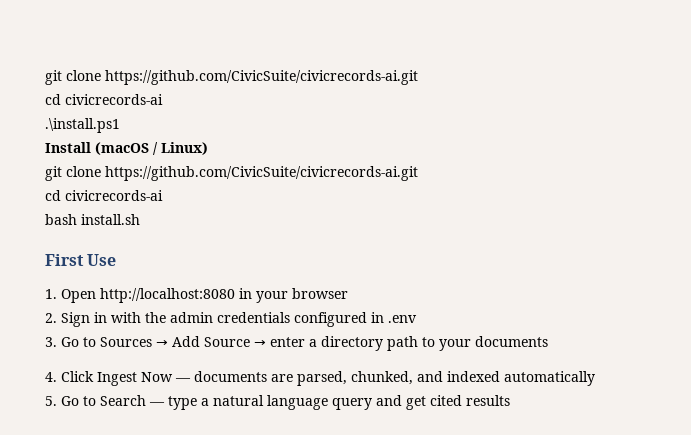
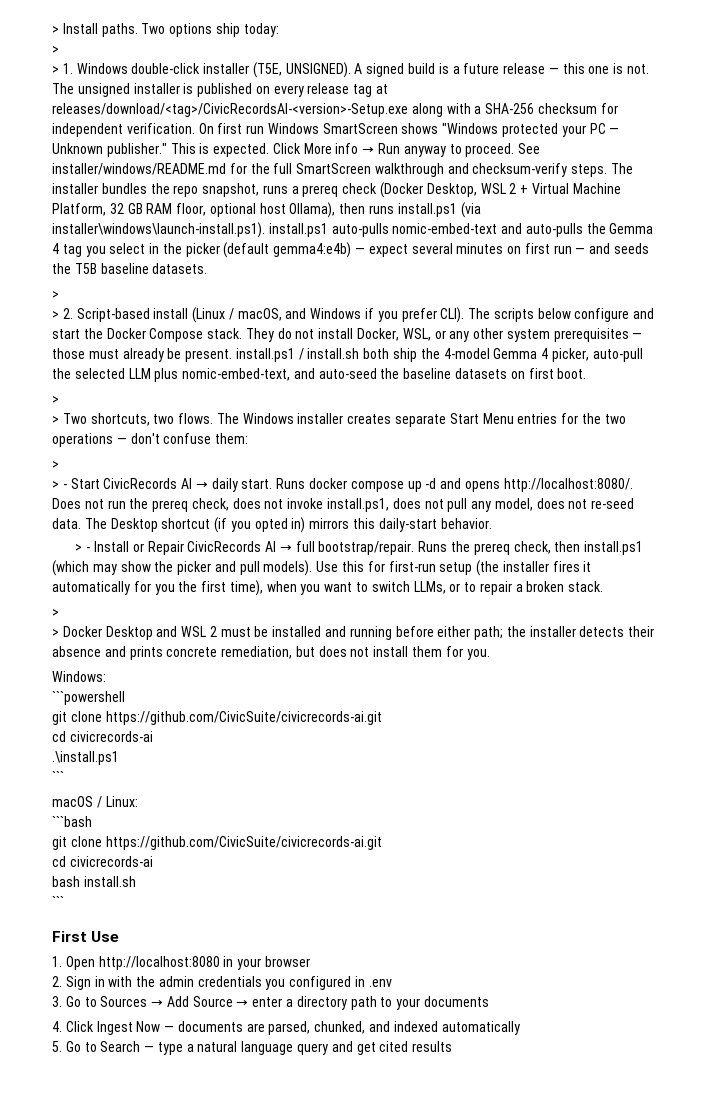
(45, 77) none -> [52,23,279,37] [52,46,59,54] [52,62,650,78] [52,83,389,97] [52,103,618,117] [52,123,620,137] [52,143,541,157] [52,163,634,177] [52,182,621,198] [52,202,481,218] [52,222,654,238] [52,242,650,258] [52,263,208,274] [52,291,59,299] [52,307,655,323] [52,328,643,342] [52,348,643,362] [52,368,587,382] [52,396,59,404] [52,413,626,427] [52,433,249,447] [52,461,59,469] [52,478,633,492] [52,498,635,512] [52,517,492,533] [75,541,644,555] [52,560,592,576] [52,580,604,596] [52,609,59,617] [52,626,655,640] [52,646,490,660] [52,671,106,682] [52,691,125,705] > Install paths. Two options ship today: // > // > 1. Windows double-click installer (T5E, UNSIGNED). A signed build is a future release — this one is not. The unsigned installer is published on every release tag at releases/download/<tag>/CivicRecordsAI-<version>-Setup.exe along with a SHA-256 checksum for independent verification. On first run Windows SmartScreen shows "Windows protected your PC — Unknown publisher." This is expected. Click More info → Run anyway to proceed. See installer/windows/README.md for the full SmartScreen walkthrough and checksum-verify steps. The installer bundles the repo snapshot, runs a prereq check (Docker Desktop, WSL 2 + Virtual Machine Platform, 32 GB RAM floor, optional host Ollama), then runs install.ps1 (via installer\windows\launch-install.ps1). install.ps1 auto-pulls nomic-embed-text and auto-pulls the Gemma 4 tag you select in the picker (default gemma4:e4b) — expect several minutes on first run — and seeds the T5B baseline datasets. // > // > 2. Script-based install (Linux / macOS, and Windows if you prefer CLI). The scripts below configure and start the Docker Compose stack. They do not install Docker, WSL, or any other system prerequisites — those must already be present. install.ps1 / install.sh both ship the 4-model Gemma 4 picker, auto-pull the selected LLM plus nomic-embed-text, and auto-seed the baseline datasets on first boot. // > // > Two shortcuts, two flows. The Windows installer creates separate Start Menu entries for the two operations — don't confuse them: // > // > - Start CivicRecords AI → daily start. Runs docker compose up -d and opens http://localhost:8080/. Does not run the prereq check, does not invoke install.ps1, does not pull any model, does not re-seed data. The Desktop shortcut (if you opted in) mirrors this daily-start behavior. // > - Install or Repair CivicRecords AI → full bootstrap/repair. Runs the prereq check, then install.ps1 (which may show the picker and pull models). Use this for first-run setup (the installer fires it automatically for you the first time), when you want to switch LLMs, or to repair a broken stack. // > // > Docker Desktop and WSL 2 must be installed and running before either path; the installer detects their absence and prints concrete remediation, but does not install them for you. // Windows: // ```powershell //
[45,142,208,155] Install (macOS / Linux) -> [52,771,64,782] [52,796,138,808] [52,816,92,827] ``` // macOS / Linux: // ```bash
(140, 219) none -> [52,896,64,907] // ```
(290, 317) none -> [265,979,286,990] you

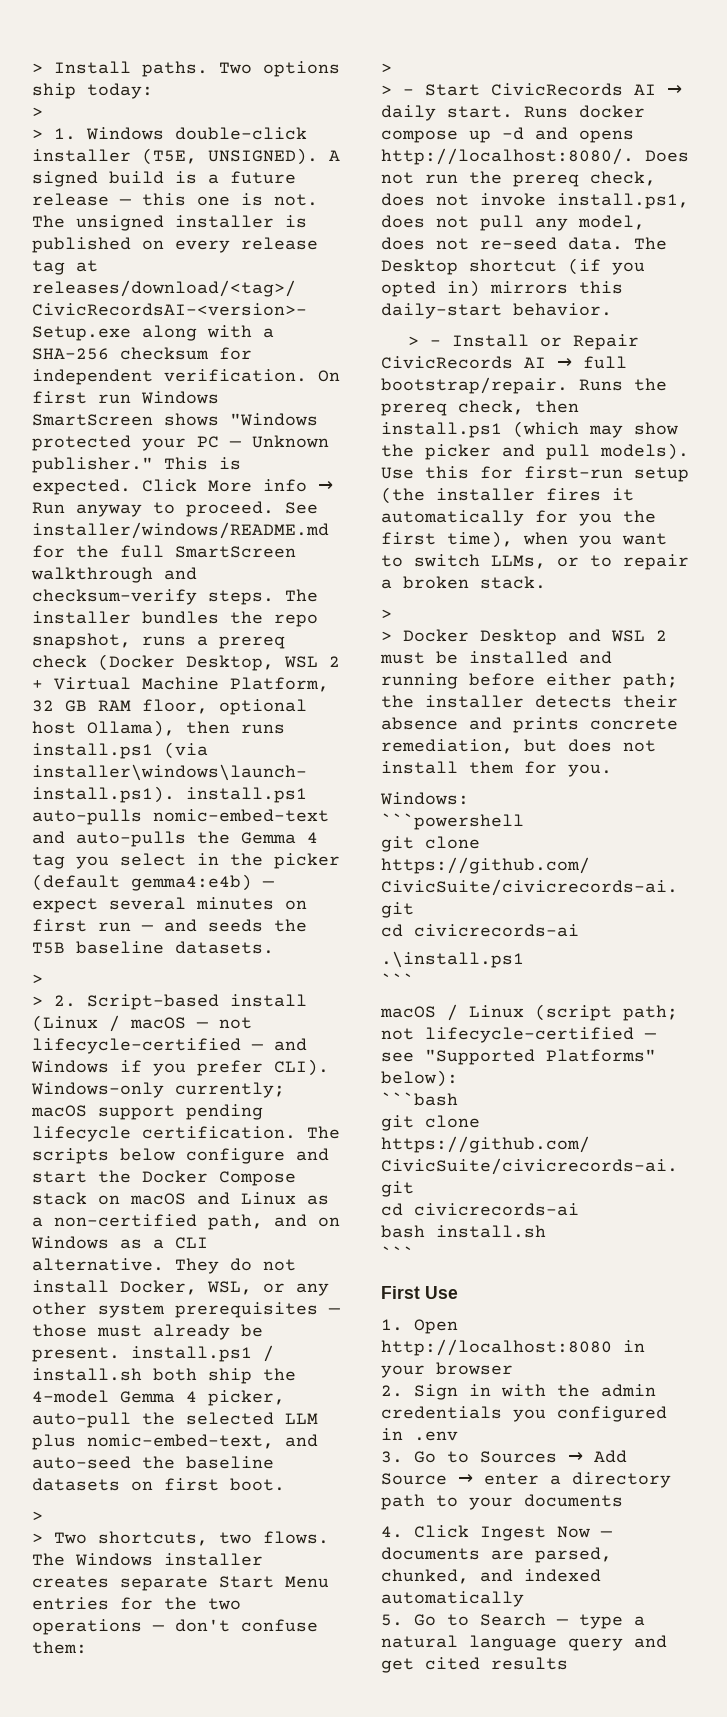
[237,308,282,321] macOS, -> [130,1017,252,1029] [32,1038,264,1054] macOS — not lifecycle-certified —
(465, 315) none -> [31,1082,285,1098] [31,1104,263,1120] [32,1126,296,1142] Windows-only currently; macOS support pending lifecycle certification.
[207,328,243,339] stack. -> [32,1192,329,1205] [32,1214,340,1230] [31,1236,208,1249] [32,1258,164,1271] stack on macOS and Linux as a non-certified path, and on Windows as a CLI alternative.
[105,796,138,807] Linux: -> [469,1004,678,1021] [381,1027,657,1043] [381,1049,656,1065] [381,1070,458,1087] Linux (script path; not lifecycle-certified — see "Supported Platforms" below):

